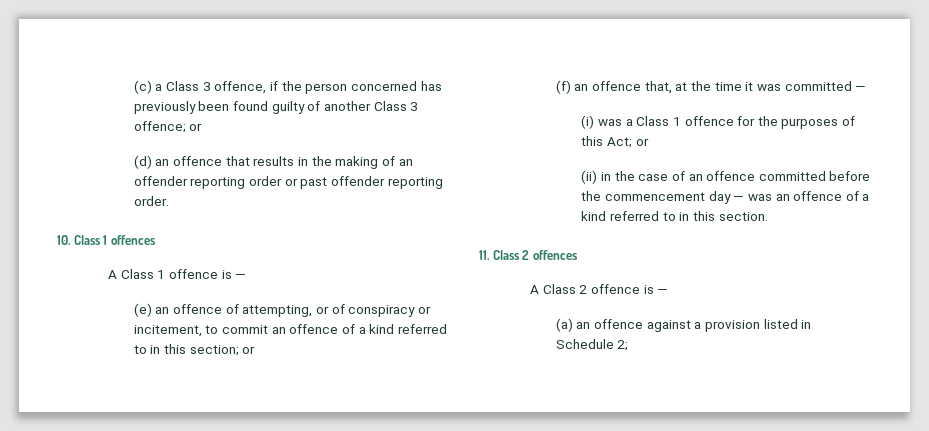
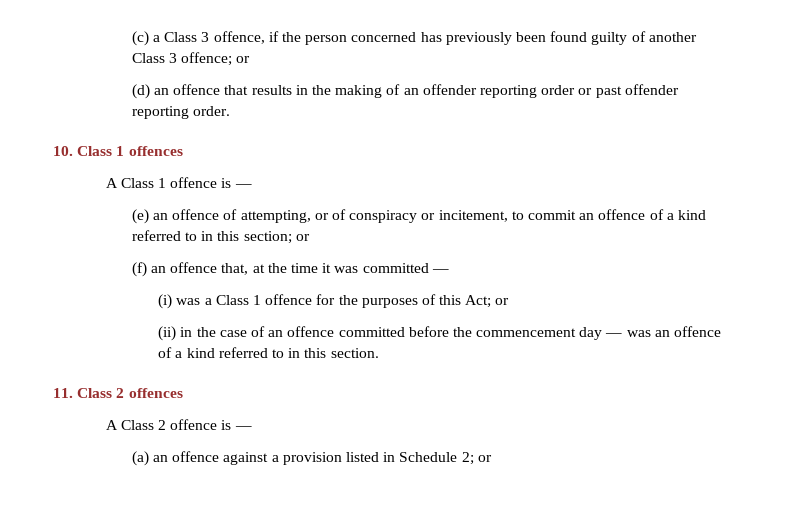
(629, 345) none -> [477,455,492,462] or

